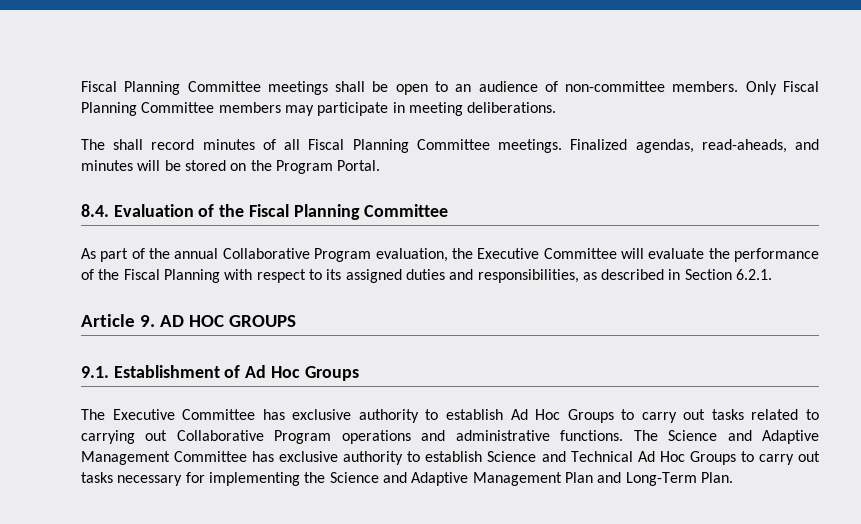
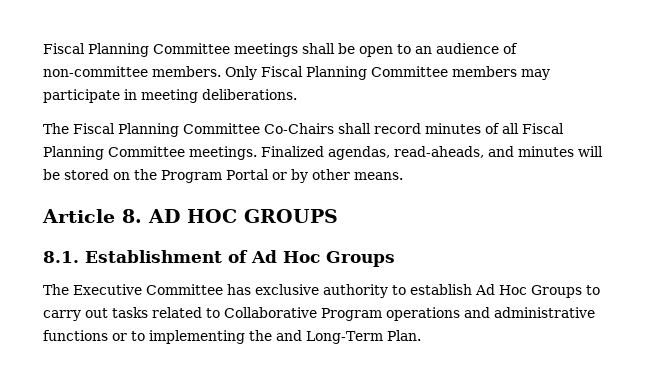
(105, 144) none -> [73,123,334,137] Fiscal Planning Committee Co-Chairs
[337,160,381,171] [81,204,449,220] [81,248,819,262] [81,269,773,283] Portal. // 8.4. Evaluation of the Fiscal Planning Committee // As part of the annual Collaborative Program evaluation, the Executive Committee will evaluate the performance of the Fiscal Planning with respect to its assigned duties and responsibilities, as described in Section 6.2.1. -> [226,169,403,183] Portal or by other means.
[139,315,155,327] 9. -> [122,209,142,223] 8.
[81,366,109,378] 9.1. -> [43,251,79,263] 8.1.
[81,430,168,444] carrying out -> (220, 313) none
[560,430,820,444] [81,451,821,465] [81,472,593,486] functions. The Science and Adaptive Management Committee has exclusive authority to establish Science and Technical Ad Hoc Groups to carry out tasks necessary for implementing the Science and Adaptive Management Plan -> [43,330,272,344] functions or to implementing the

